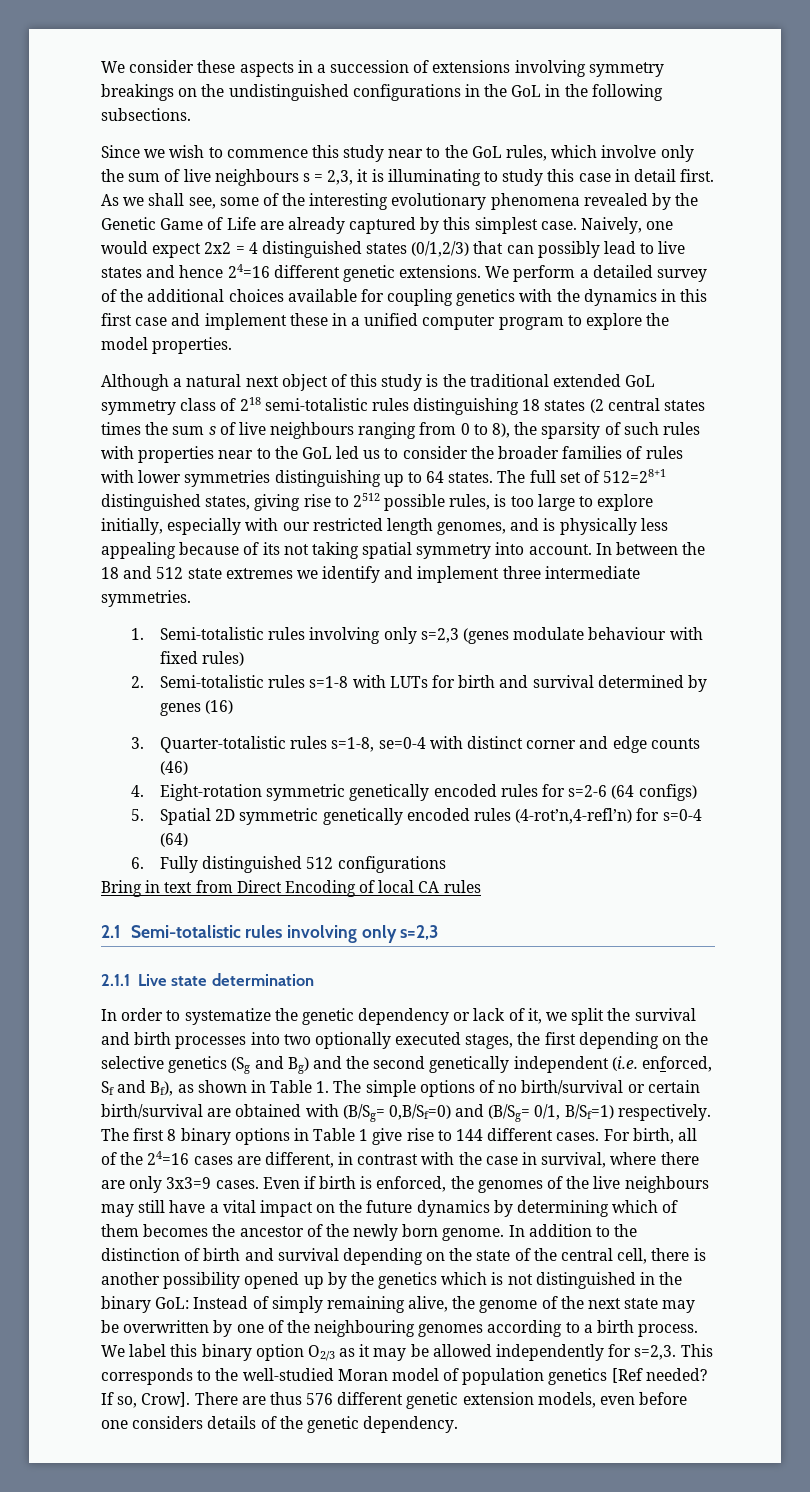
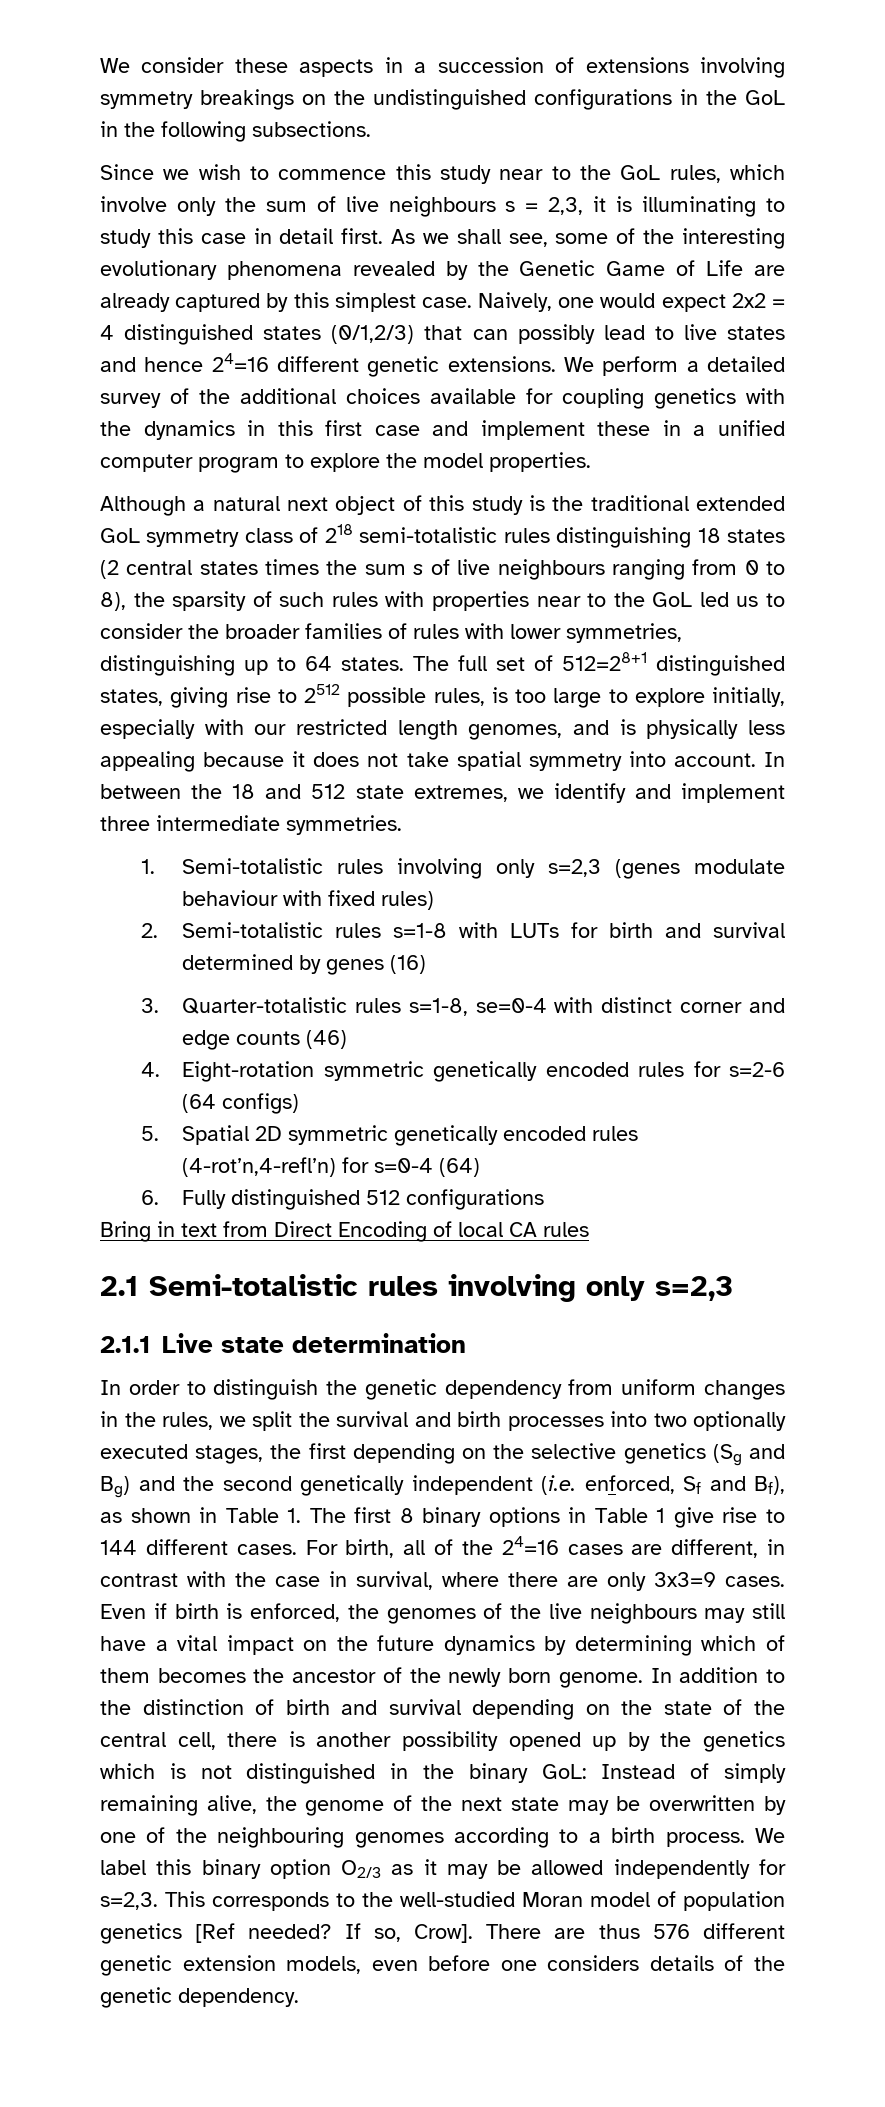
[184,470,271,487] symmetries -> [566,623,682,643] symmetries,
[243,542,359,559] of its not taking -> [292,751,449,767] it does not take
[225,568,293,579] extremes -> [413,785,508,802] extremes,
[184,1008,271,1025] systematize -> [213,1379,319,1400] distinguish
[453,1008,542,1024] or lack of it, -> [568,1379,785,1400] [100,1411,213,1430] from uniform changes in the rules,
[365,1080,700,1097] [101,1104,711,1122] [101,1128,129,1141] simple options of no birth/survival or certain birth/survival are obtained with (B/Sg= 0,B/Sf=0) and (B/Sg= 0/1, B/Sf=1) respectively. The -> (346, 1515) none

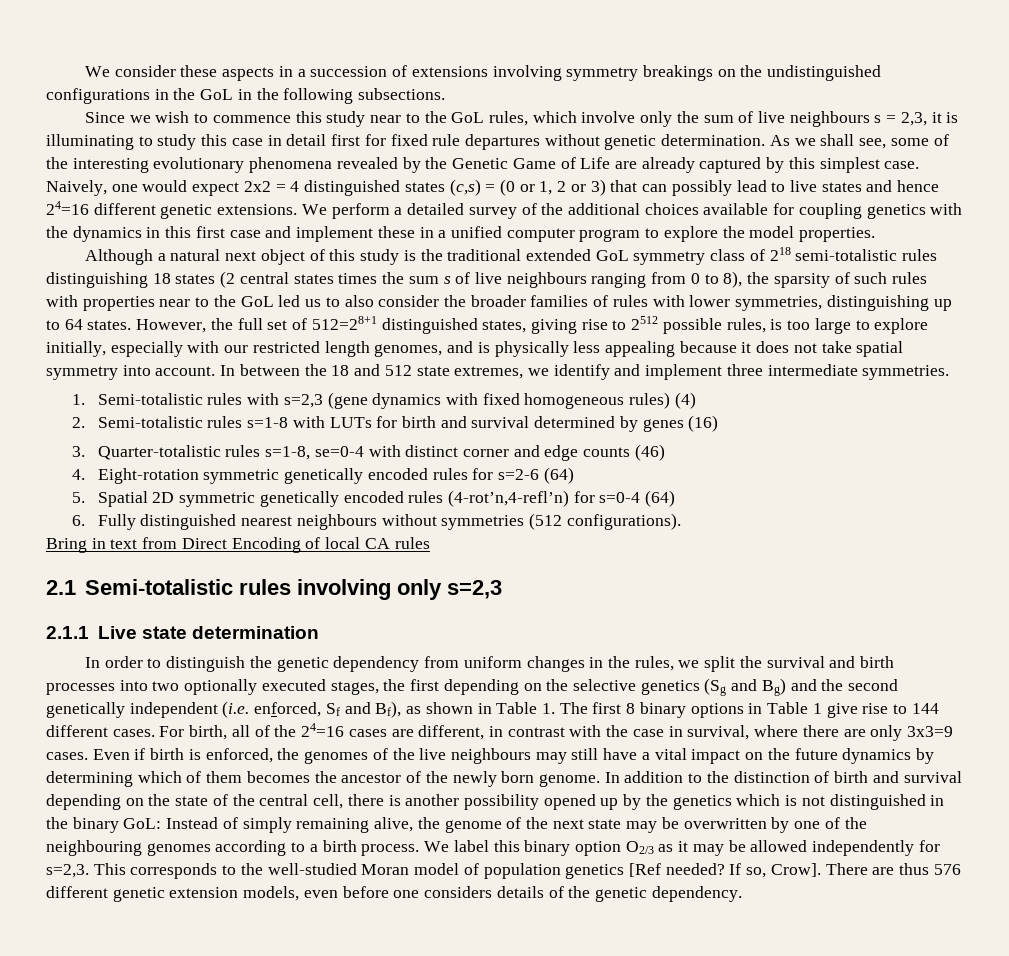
[341,228,384,244] first. -> [331,134,766,150] first for fixed rule departures without genetic determination.
[331,325,415,344] (0/1,2/3) -> [449,179,606,196] (c,s) = (0 or 1, 2 or 3)
(785, 600) none -> [344,295,374,307] also
[413,656,449,671] The -> [136,318,233,333] However, the
[397,858,785,879] [182,890,279,906] involving only s=2,3 (genes modulate behaviour -> [247,392,442,409] with s=2,3 (gene dynamics
(376, 898) none -> [524,393,625,409] homogeneous
(435, 900) none -> [674,392,696,409] (4)
[182,1093,300,1114] (64 configs) -> [543,467,574,484] (64)
[366,1189,545,1210] 512 configurations -> [241,513,681,530] nearest neighbours without symmetries (512 configurations).

